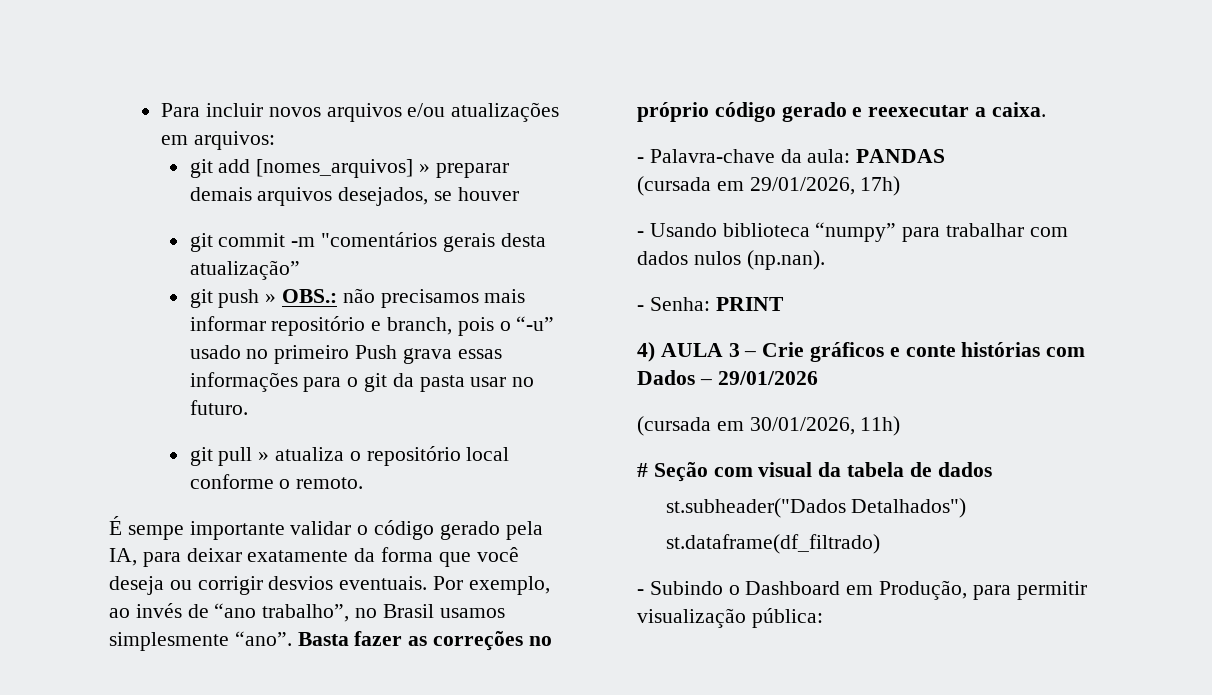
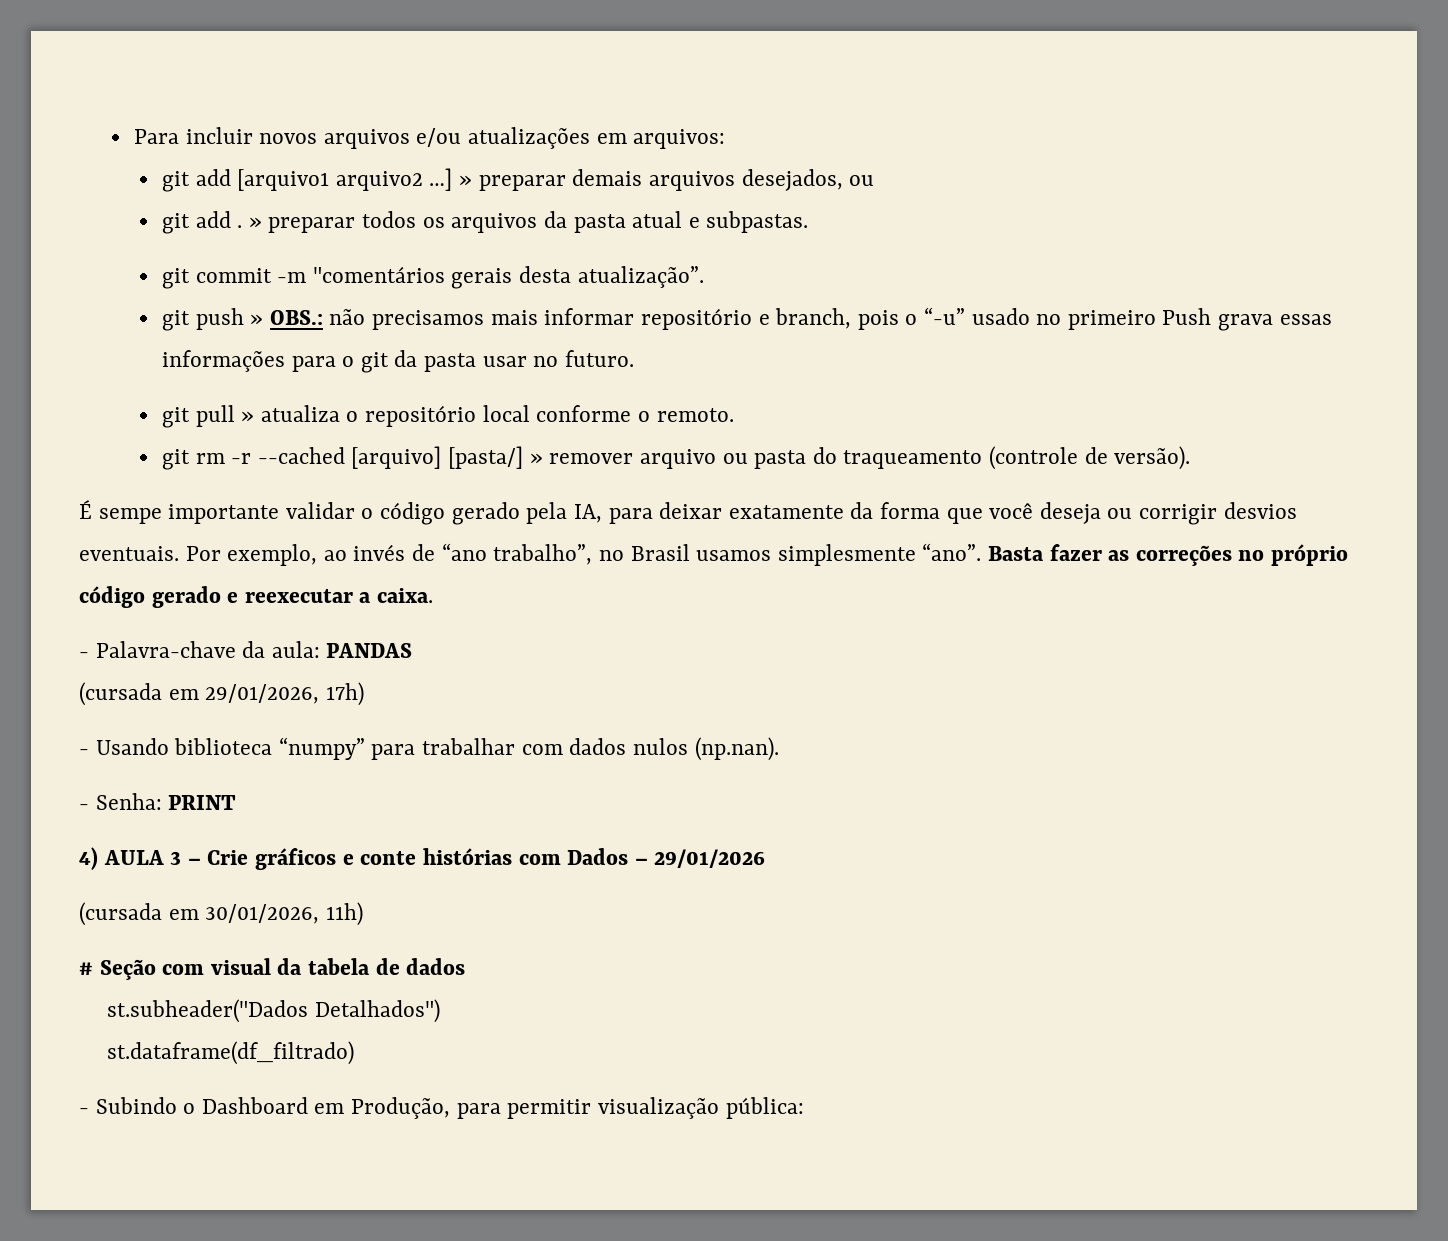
[256,159,414,178] [nomes_arquivos] -> [237,168,453,191] [arquivo1 arquivo2 …]
[434,187,519,201] se houver -> [849,175,875,186] [161,211,809,234] ou // git add . » preparar todos os arquivos da pasta atual e subpastas.
[189,260,300,280] atualização” -> [577,266,704,288] atualização”.
(364, 483) none -> [161,446,1191,470] // git rm -r --cached [arquivo] [pasta/] » remover arquivo ou pasta do traqueamento (controle de versão).

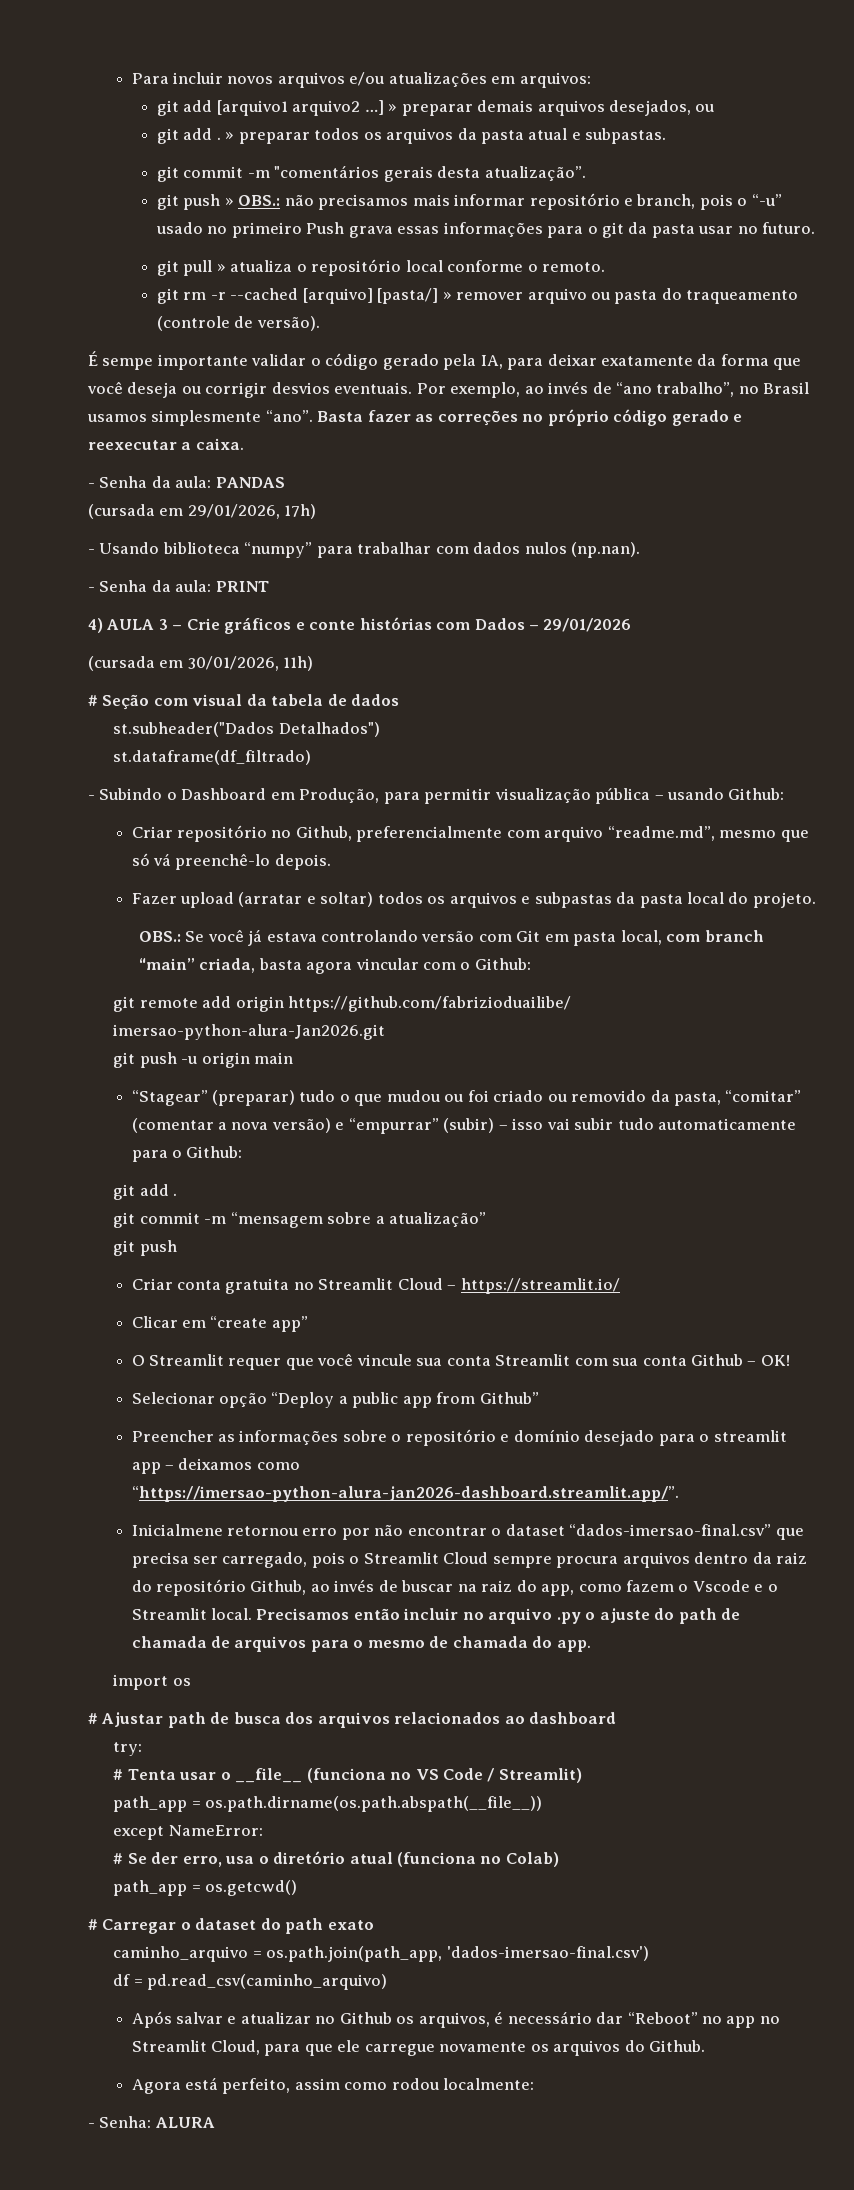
[95,641,236,658] Palavra-chave -> [99,476,148,488] Senha
[95,793,162,810] Senha: -> [99,580,212,592] Senha da aula:
[725,1097,804,1119] pública: -> [595,788,785,804] [131,825,809,842] [131,853,331,870] [131,892,816,908] [138,929,764,946] [138,958,531,974] [113,996,572,1012] [113,1024,386,1040] [113,1052,294,1068] [131,1090,802,1106] [131,1118,796,1134] [131,1146,243,1162] [113,1184,178,1200] [113,1212,487,1228] [113,1240,177,1256] [131,1278,620,1294] [131,1316,308,1332] [131,1353,790,1370] [131,1392,539,1408] [131,1429,787,1446] [131,1458,300,1474] [131,1486,679,1502] [131,1524,804,1540] [131,1552,807,1568] [131,1579,778,1596] [131,1608,740,1624] [131,1636,591,1652] [113,1674,191,1690] [88,1712,617,1728] [113,1742,143,1756] [113,1768,582,1783] [113,1796,543,1812] [113,1825,263,1840] [113,1851,559,1867] [113,1880,298,1896] [88,1918,374,1934] [113,1946,649,1962] [113,1974,388,1990] [131,2011,780,2028] [131,2040,706,2056] [131,2077,535,2094] [88,2116,215,2128] pública – usando Github: // Criar repositório no Github, preferencialmente com arquivo “readme.md”, mesmo que só vá preenchê-lo depois. // Fazer upload (arratar e soltar) todos os arquivos e subpastas da pasta local do projeto. // OBS.: Se você já estava controlando versão com Git em pasta local, com branch “main” criada, basta agora vincular com o Github: // git remote add origin https://github.com/fabrizioduailibe/ imersao-python-alura-Jan2026.git // git push -u origin main // “Stagear” (preparar) tudo o que mudou ou foi criado ou removido da pasta, “comitar” (comentar a nova versão) e “empurrar” (subir) – isso vai subir tudo automaticamente para o Github: // git add . // git commit -m “mensagem sobre a atualização” // git push // Criar conta gratuita no Streamlit Cloud – https://streamlit.io/ // Clicar em “create app” // O Streamlit requer que você vincule sua conta Streamlit com sua conta Github – OK! // Selecionar opção “Deploy a public app from Github” // Preencher as informações sobre o repositório e domínio desejado para o streamlit app – deixamos como “https://imersao-python-alura-jan2026-dashboard.streamlit.app/”. // Inicialmene retornou erro por não encontrar o dataset “dados-imersao-final.csv” que precisa ser carregado, pois o Streamlit Cloud sempre procura arquivos dentro da raiz do repositório Github, ao invés de buscar na raiz do app, como fazem o Vscode e o Streamlit local. Precisamos então incluir no arquivo .py o ajuste do path de chamada de arquivos para o mesmo de chamada do app. // import os // # Ajustar path de busca dos arquivos relacionados ao dashboard // try: // # Tenta usar o __file__ (funciona no VS Code / Streamlit) // path_app = os.path.dirname(os.path.abspath(__file__)) // except NameError: // # Se der erro, usa o diretório atual (funciona no Colab) // path_app = os.getcwd() // # Carregar o dataset do path exato // caminho_arquivo = os.path.join(path_app, 'dados-imersao-final.csv') // df = pd.read_csv(caminho_arquivo) // Após salvar e atualizar no Github os arquivos, é necessário dar “Reboot” no app no Streamlit Cloud, para que ele carregue novamente os arquivos do Github. // Agora está perfeito, assim como rodou localmente: // - Senha: ALURA

